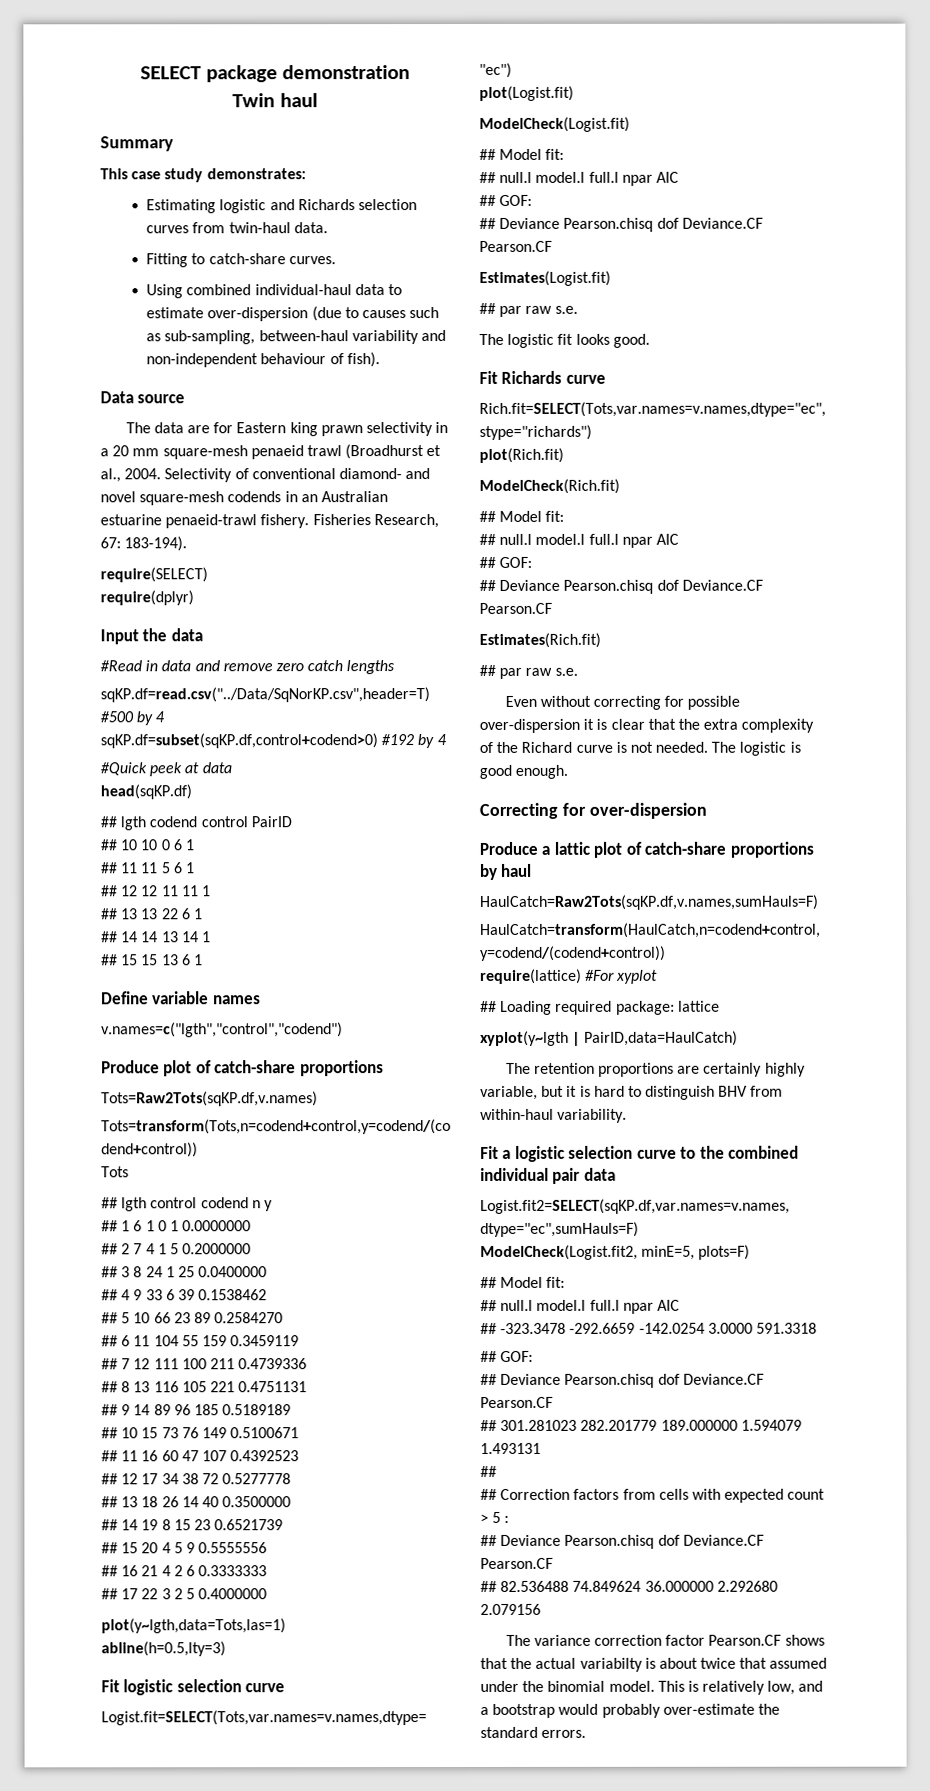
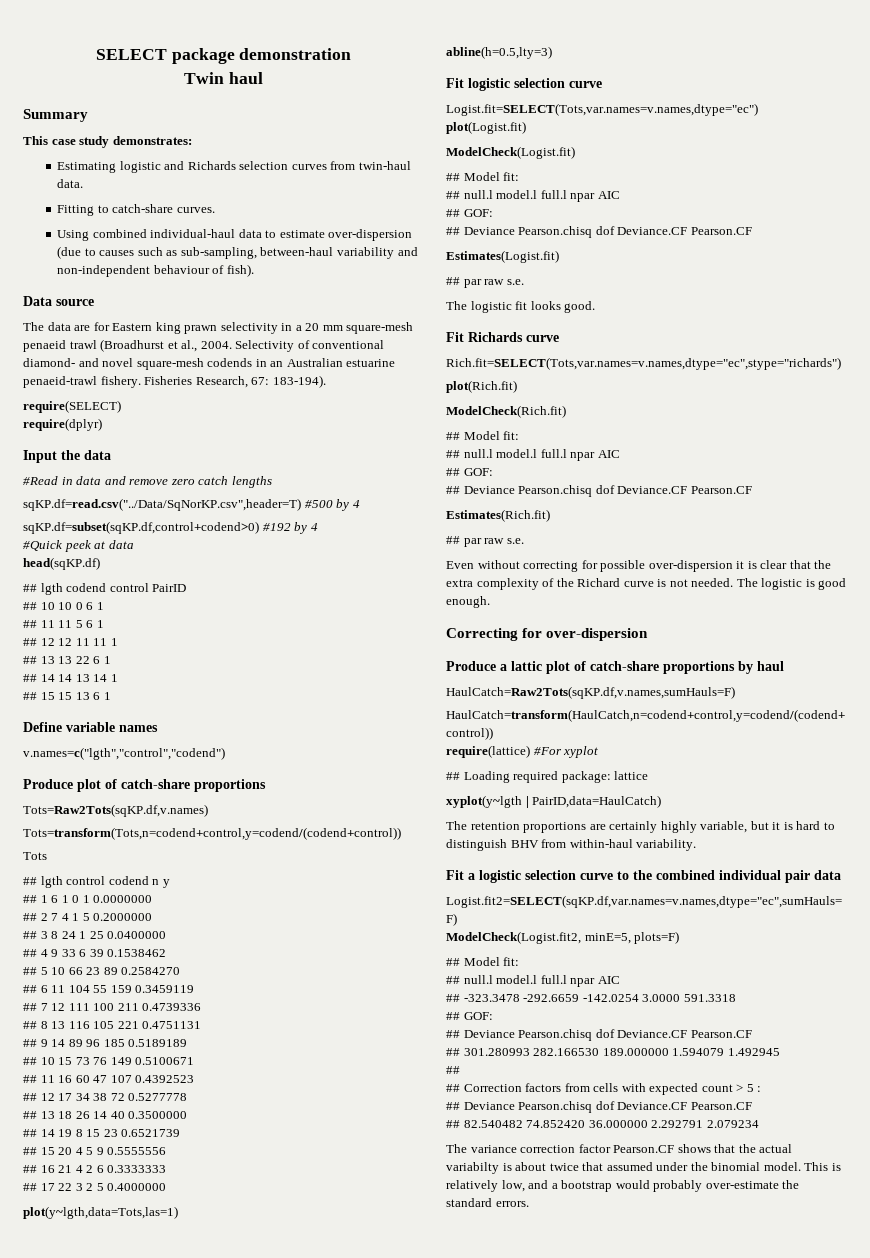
[500,1419,658,1431] 301.281023 282.201779 -> [463,1048,600,1056] 301.280993 282.166530
[480,1442,541,1454] 1.493131 -> [727,1048,780,1056] 1.492945
[500,1580,778,1592] [480,1603,541,1615] 82.536488 74.849624 36.000000 2.292680 2.079156 -> [463,1120,759,1128] 82.540482 74.852420 36.000000 2.292791 2.079234

